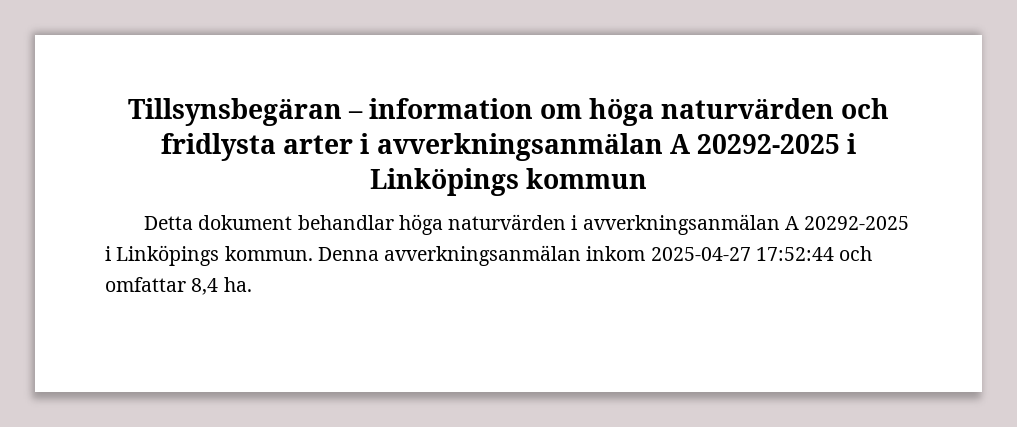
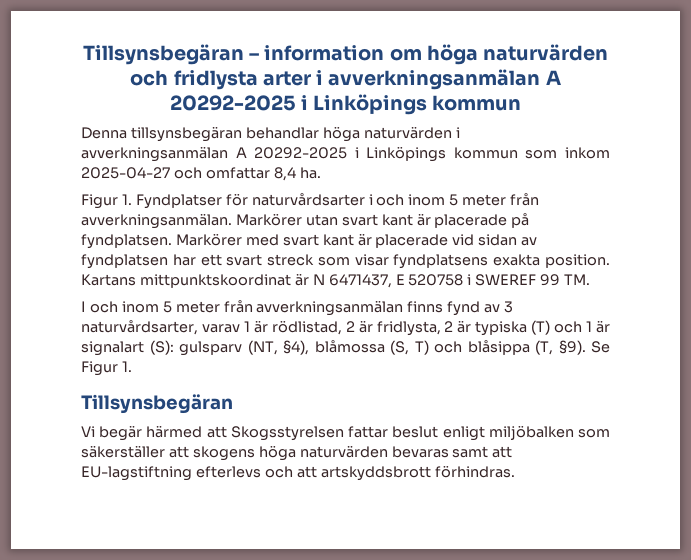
[143,215,293,230] Detta dokument -> [81,126,242,142] Denna tillsynsbegäran
[224,245,582,266] kommun. Denna avverkningsanmälan -> [453,147,558,159] kommun som
[755,247,834,261] 17:52:44 -> (170, 173) none
(252, 284) none -> [81,193,540,209] [81,213,530,229] [81,233,538,249] [81,254,610,269] [81,273,591,288] [81,300,514,316] [81,320,611,336] [81,340,610,356] [81,361,132,376] [81,394,233,414] [81,425,610,441] [81,445,513,461] [81,465,515,481] // Figur 1. Fyndplatser för naturvårdsarter i och inom 5 meter från avverkningsanmälan. Markörer utan svart kant är placerade på fyndplatsen. Markörer med svart kant är placerade vid sidan av fyndplatsen har ett svart streck som visar fyndplatsens exakta position. Kartans mittpunktskoordinat är N 6471437, E 520758 i SWEREF 99 TM. // I och inom 5 meter från avverkningsanmälan finns fynd av 3 naturvårdsarter, varav 1 är rödlistad, 2 är fridlysta, 2 är typiska (T) och 1 är signalart (S): gulsparv (NT, §4), blåmossa (S, T) och blåsippa (T, §9). Se Figur 1. // Tillsynsbegäran // Vi begär härmed att Skogsstyrelsen fattar beslut enligt miljöbalken som säkerställer att skogens höga naturvärden bevaras samt att EU-lagstiftning efterlevs och att artskyddsbrott förhindras.

